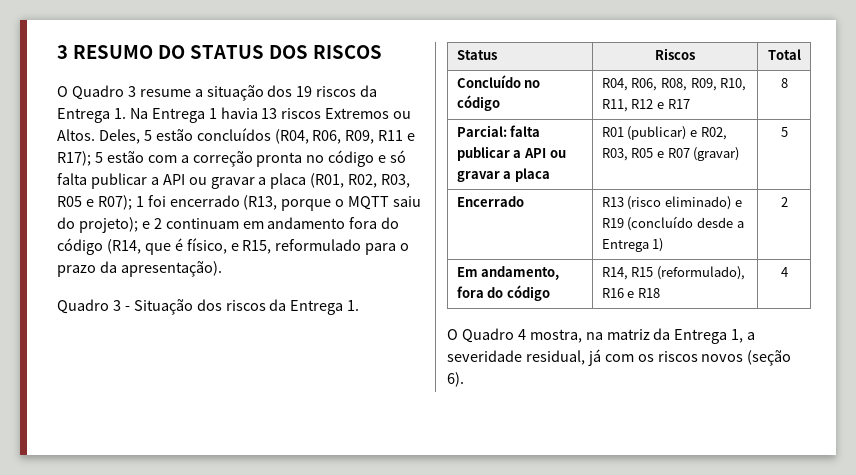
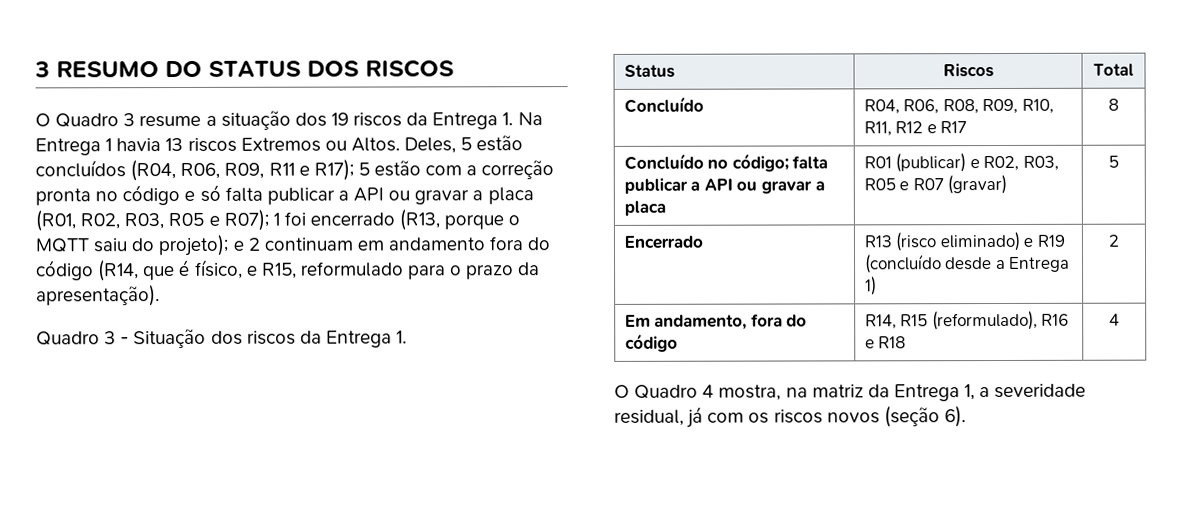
[524,80,541,88] [456,95,500,111] no código -> (704, 104) none
[456,125,507,137] Parcial: -> [623,153,789,172] Concluído no código;

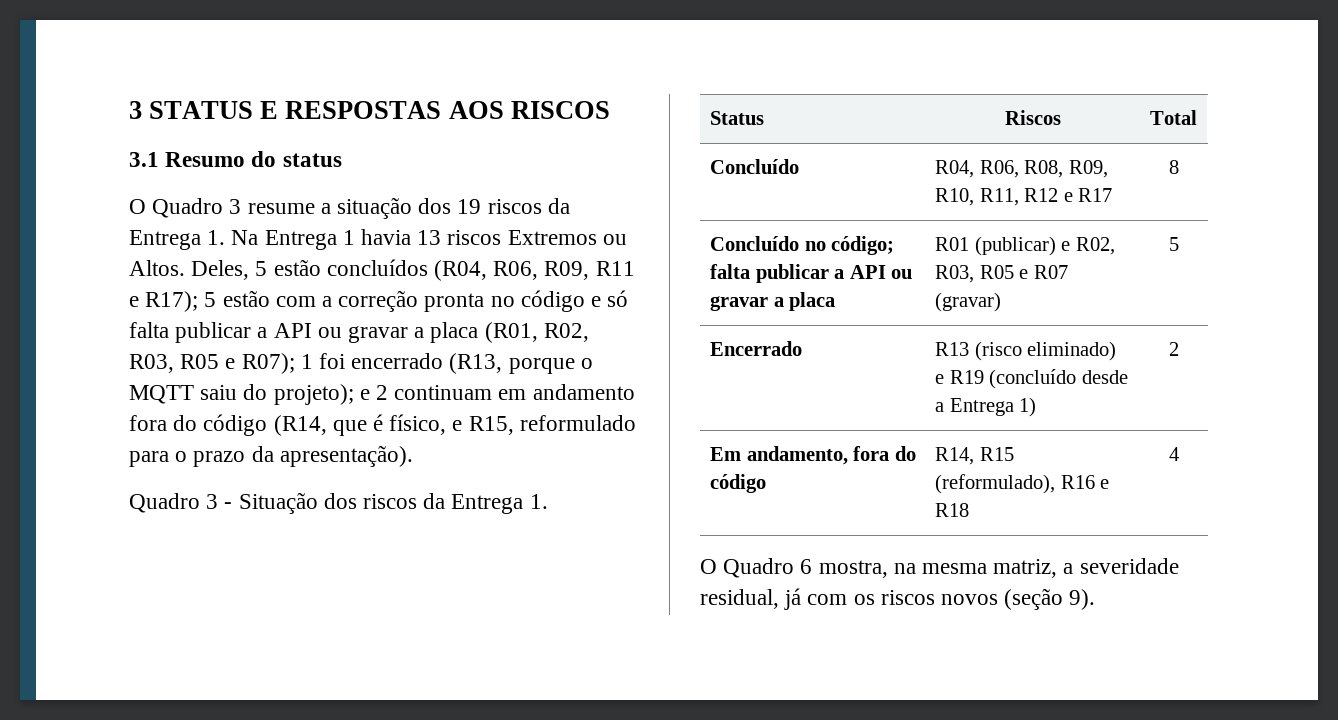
[34,59,454,78] 3 RESUMO DO STATUS DOS RISCOS -> [129,101,610,119] [129,151,342,167] 3 STATUS E RESPOSTAS AOS RISCOS // 3.1 Resumo do status
[702,384,715,398] 4 -> [800,559,813,574] 6
[811,384,976,402] matriz da Entrega 1, -> [922,559,1058,578] mesma matriz,
[943,406,966,428] 6). -> [1069,589,1096,610] 9).

